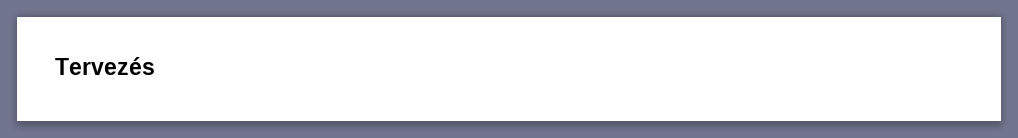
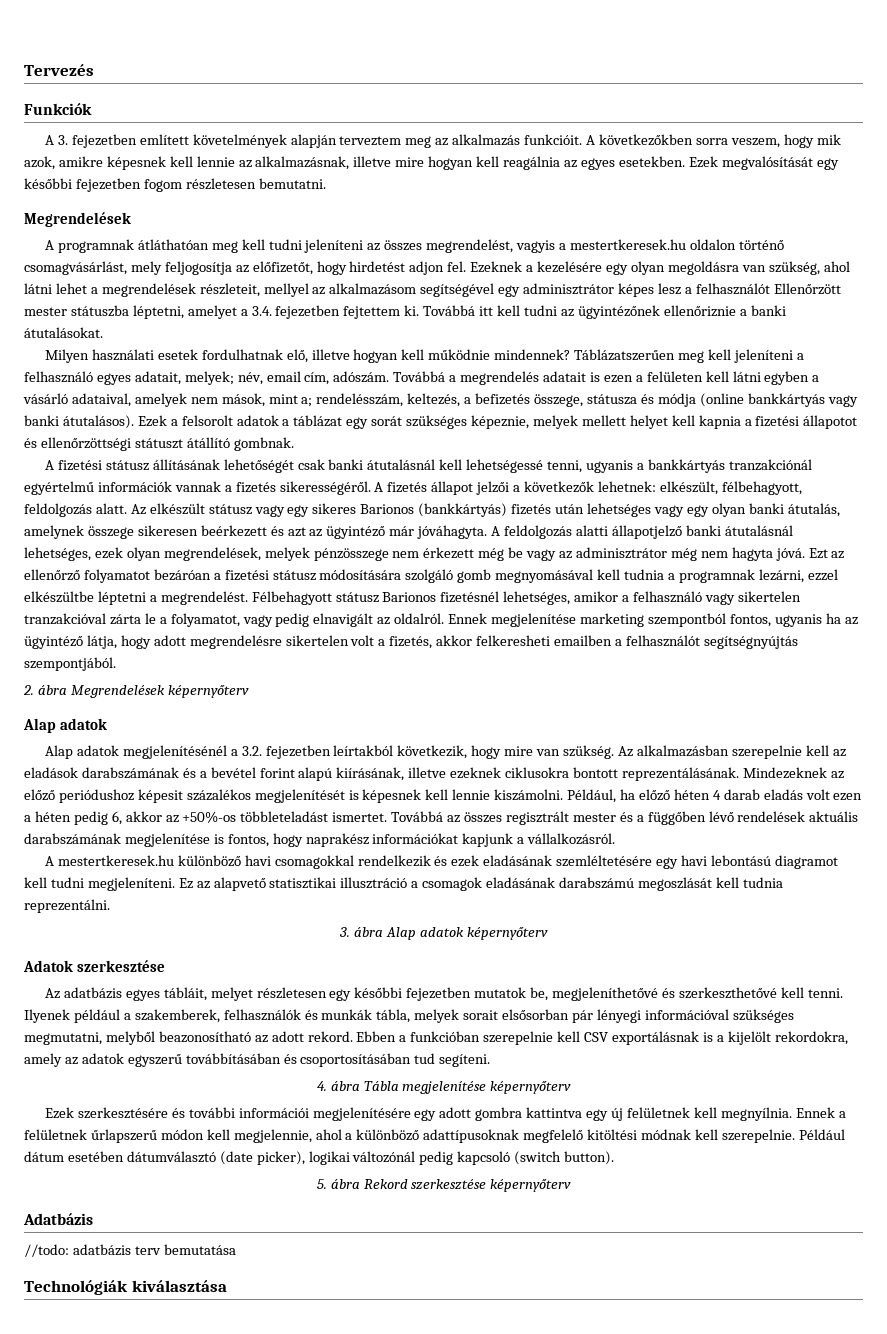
(155, 66) none -> [24,103,92,115] [44,134,841,148] [24,156,839,170] [24,178,326,192] [24,212,131,227] [44,239,784,253] [24,261,850,275] [24,283,841,297] [24,305,786,319] [24,327,103,338] [44,349,804,363] [24,371,820,385] [23,393,858,407] [24,415,858,429] [24,437,294,451] [44,459,812,473] [24,481,802,495] [24,503,840,517] [24,525,793,539] [24,547,845,561] [24,569,838,583] [24,591,801,605] [24,613,858,627] [24,635,798,649] [24,657,116,671] [23,685,249,698] [23,718,108,733] [44,745,846,759] [24,767,844,781] [24,789,863,803] [24,811,859,825] [24,833,616,847] [44,855,838,869] [24,877,783,891] [24,899,110,913] [339,927,548,940] [23,960,166,972] [44,987,843,1001] [24,1009,794,1023] [24,1031,848,1045] [24,1053,491,1067] [316,1081,572,1094] [44,1107,846,1121] [24,1129,845,1143] [24,1151,615,1165] [316,1179,572,1192] [23,1213,93,1225] [24,1244,236,1257] [24,1280,227,1295] // Funkciók // A 3. fejezetben említett követelmények alapján terveztem meg az alkalmazás funkcióit. A következőkben sorra veszem, hogy mik azok, amikre képesnek kell lennie az alkalmazásnak, illetve mire hogyan kell reagálnia az egyes esetekben. Ezek megvalósítását egy későbbi fejezetben fogom részletesen bemutatni. // Megrendelések // A programnak átláthatóan meg kell tudni jeleníteni az összes megrendelést, vagyis a mestertkeresek.hu oldalon történő csomagvásárlást, mely feljogosítja az előfizetőt, hogy hirdetést adjon fel. Ezeknek a kezelésére egy olyan megoldásra van szükség, ahol látni lehet a megrendelések részleteit, mellyel az alkalmazásom segítségével egy adminisztrátor képes lesz a felhasználót Ellenőrzött mester státuszba léptetni, amelyet a 3.4. fejezetben fejtettem ki. Továbbá itt kell tudni az ügyintézőnek ellenőriznie a banki átutalásokat. // Milyen használati esetek fordulhatnak elő, illetve hogyan kell működnie mindennek? Táblázatszerűen meg kell jeleníteni a felhasználó egyes adatait, melyek; név, email cím, adószám. Továbbá a megrendelés adatait is ezen a felületen kell látni egyben a vásárló adataival, amelyek nem mások, mint a; rendelésszám, keltezés, a befizetés összege, státusza és módja (online bankkártyás vagy banki átutalásos). Ezek a felsorolt adatok a táblázat egy sorát szükséges képeznie, melyek mellett helyet kell kapnia a fizetési állapotot és ellenőrzöttségi státuszt átállító gombnak. // A fizetési státusz állításának lehetőségét csak banki átutalásnál kell lehetségessé tenni, ugyanis a bankkártyás tranzakciónál egyértelmű információk vannak a fizetés sikerességéről. A fizetés állapot jelzői a következők lehetnek: elkészült, félbehagyott, feldolgozás alatt. Az elkészült státusz vagy egy sikeres Barionos (bankkártyás) fizetés után lehetséges vagy egy olyan banki átutalás, amelynek összege sikeresen beérkezett és azt az ügyintéző már jóváhagyta. A feldolgozás alatti állapotjelző banki átutalásnál lehetséges, ezek olyan megrendelések, melyek pénzösszege nem érkezett még be vagy az adminisztrátor még nem hagyta jóvá. Ezt az ellenőrző folyamatot bezáróan a fizetési státusz módosítására szolgáló gomb megnyomásával kell tudnia a programnak lezárni, ezzel elkészültbe léptetni a megrendelést. Félbehagyott státusz Barionos fizetésnél lehetséges, amikor a felhasználó vagy sikertelen tranzakcióval zárta le a folyamatot, vagy pedig elnavigált az oldalról. Ennek megjelenítése marketing szempontból fontos, ugyanis ha az ügyintéző látja, hogy adott megrendelésre sikertelen volt a fizetés, akkor felkeresheti emailben a felhasználót segítségnyújtás szempontjából. // 2. ábra Megrendelések képernyőterv // Alap adatok // Alap adatok megjelenítésénél a 3.2. fejezetben leírtakból következik, hogy mire van szükség. Az alkalmazásban szerepelnie kell az eladások darabszámának és a bevétel forint alapú kiírásának, illetve ezeknek ciklusokra bontott reprezentálásának. Mindezeknek az előző periódushoz képesit százalékos megjelenítését is képesnek kell lennie kiszámolni. Például, ha előző héten 4 darab eladás volt ezen a héten pedig 6, akkor az +50%-os többleteladást ismertet. Továbbá az összes regisztrált mester és a függőben lévő rendelések aktuális darabszámának megjelenítése is fontos, hogy naprakész információkat kapjunk a vállalkozásról. // A mestertkeresek.hu különböző havi csomagokkal rendelkezik és ezek eladásának szemléltetésére egy havi lebontású diagramot kell tudni megjeleníteni. Ez az alapvető statisztikai illusztráció a csomagok eladásának darabszámú megoszlását kell tudnia reprezentálni. // 3. ábra Alap adatok képernyőterv // Adatok szerkesztése // Az adatbázis egyes tábláit, melyet részletesen egy későbbi fejezetben mutatok be, megjeleníthetővé és szerkeszthetővé kell tenni. Ilyenek például a szakemberek, felhasználók és munkák tábla, melyek sorait elsősorban pár lényegi információval szükséges megmutatni, melyből beazonosítható az adott rekord. Ebben a funkcióban szerepelnie kell CSV exportálásnak is a kijelölt rekordokra, amely az adatok egyszerű továbbításában és csoportosításában tud segíteni. // 4. ábra Tábla megjelenítése képernyőterv // Ezek szerkesztésére és további információi megjelenítésére egy adott gombra kattintva egy új felületnek kell megnyílnia. Ennek a felületnek űrlapszerű módon kell megjelennie, ahol a különböző adattípusoknak megfelelő kitöltési módnak kell szerepelnie. Például dátum esetében dátumválasztó (date picker), logikai változónál pedig kapcsoló (switch button). // 5. ábra Rekord szerkesztése képernyőterv // Adatbázis // //todo: adatbázis terv bemutatása // Technológiák kiválasztása

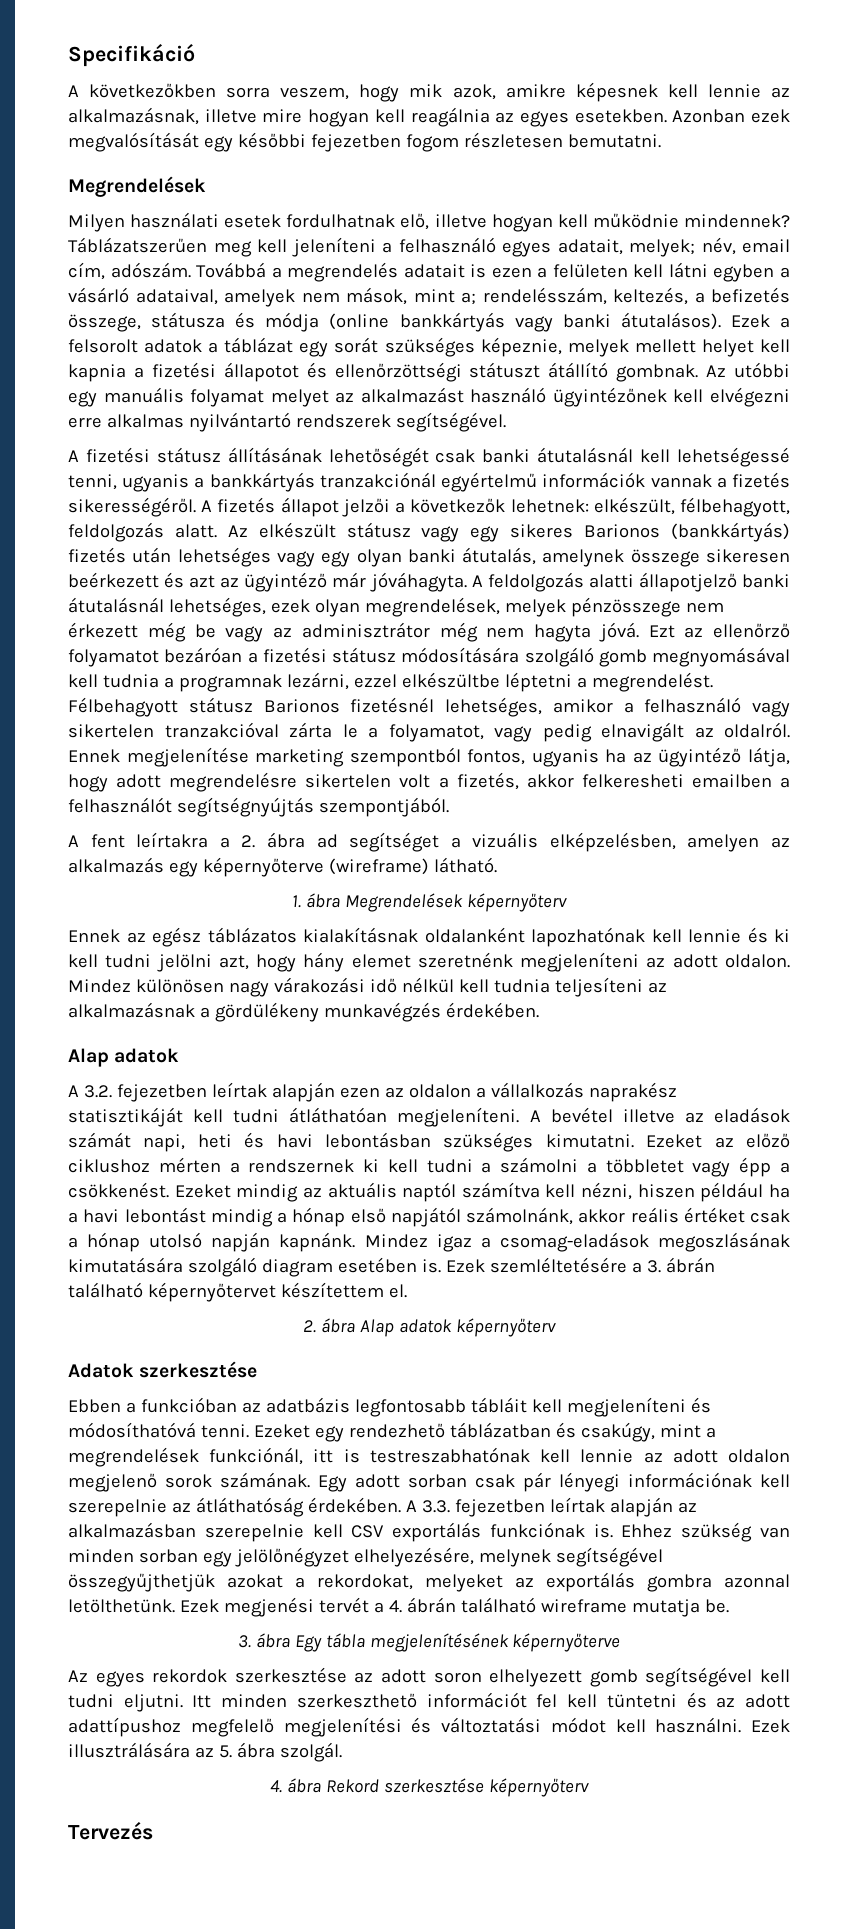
[24,64,94,76] [24,103,92,115] [44,134,583,148] Tervezés // Funkciók // A 3. fejezetben említett követelmények alapján terveztem meg az alkalmazás funkcióit. -> [68,44,195,67] Specifikáció //
[688,156,718,168] Ezek -> [672,109,790,123] Azonban ezek
[44,239,784,253] [24,261,850,275] [24,283,841,297] [24,305,786,319] [24,327,103,338] // A programnak átláthatóan meg kell tudni jeleníteni az összes megrendelést, vagyis a mestertkeresek.hu oldalon történő csomagvásárlást, mely feljogosítja az előfizetőt, hogy hirdetést adjon fel. Ezeknek a kezelésére egy olyan megoldásra van szükség, ahol látni lehet a megrendelések részleteit, mellyel az alkalmazásom segítségével egy adminisztrátor képes lesz a felhasználót Ellenőrzött mester státuszba léptetni, amelyet a 3.4. fejezetben fejtettem ki. Továbbá itt kell tudni az ügyintézőnek ellenőriznie a banki átutalásokat. -> (206, 186) none
(294, 444) none -> [706,362,790,378] [68,387,790,407] [68,412,506,432] Az utóbbi egy manuális folyamat melyet az alkalmazást használó ügyintézőnek kell elvégezni erre alkalmas nyilvántartó rendszerek segítségével.
[23,685,249,698] [23,718,108,733] [44,745,846,759] [24,767,844,781] [24,789,863,803] [24,811,859,825] [24,833,616,847] [44,855,838,869] [24,877,783,891] [24,899,110,913] [339,927,351,937] 2. ábra Megrendelések képernyőterv // Alap adatok // Alap adatok megjelenítésénél a 3.2. fejezetben leírtakból következik, hogy mire van szükség. Az alkalmazásban szerepelnie kell az eladások darabszámának és a bevétel forint alapú kiírásának, illetve ezeknek ciklusokra bontott reprezentálásának. Mindezeknek az előző periódushoz képesit százalékos megjelenítését is képesnek kell lennie kiszámolni. Például, ha előző héten 4 darab eladás volt ezen a héten pedig 6, akkor az +50%-os többleteladást ismertet. Továbbá az összes regisztrált mester és a függőben lévő rendelések aktuális darabszámának megjelenítése is fontos, hogy naprakész információkat kapjunk a vállalkozásról. // A mestertkeresek.hu különböző havi csomagokkal rendelkezik és ezek eladásának szemléltetésére egy havi lebontású diagramot kell tudni megjeleníteni. Ez az alapvető statisztikai illusztráció a csomagok eladásának darabszámú megoszlását kell tudnia reprezentálni. // 3. -> [68,832,790,852] [68,857,497,877] [292,893,567,912] [68,927,790,947] [68,952,790,972] [68,977,667,997] [68,1002,539,1022] [68,1048,180,1067] [68,1082,677,1102] [68,1107,790,1127] [68,1132,790,1152] [68,1157,790,1177] [68,1182,790,1202] [68,1207,790,1227] [68,1232,790,1252] [68,1257,715,1277] [68,1282,407,1302] [303,1320,317,1333] A fent leírtakra a 2. ábra ad segítséget a vizuális elképzelésben, amelyen az alkalmazás egy képernyőterve (wireframe) látható. // 1. ábra Megrendelések képernyőterv // Ennek az egész táblázatos kialakításnak oldalanként lapozhatónak kell lennie és ki kell tudni jelölni azt, hogy hány elemet szeretnénk megjeleníteni az adott oldalon. Mindez különösen nagy várakozási idő nélkül kell tudnia teljesíteni az alkalmazásnak a gördülékeny munkavégzés érdekében. // Alap adatok // A 3.2. fejezetben leírtak alapján ezen az oldalon a vállalkozás naprakész statisztikáját kell tudni átláthatóan megjeleníteni. A bevétel illetve az eladások számát napi, heti és havi lebontásban szükséges kimutatni. Ezeket az előző ciklushoz mérten a rendszernek ki kell tudni a számolni a többletet vagy épp a csökkenést. Ezeket mindig az aktuális naptól számítva kell nézni, hiszen például ha a havi lebontást mindig a hónap első napjától számolnánk, akkor reális értéket csak a hónap utolsó napján kapnánk. Mindez igaz a csomag-eladások megoszlásának kimutatására szolgáló diagram esetében is. Ezek szemléltetésére a 3. ábrán található képernyőtervet készítettem el. // 2.
[44,987,843,1001] [24,1009,794,1023] [24,1031,848,1045] [24,1053,491,1067] [316,1081,572,1094] [44,1107,846,1121] [24,1129,845,1143] [24,1151,615,1165] [316,1179,572,1192] [23,1213,93,1225] [24,1244,236,1257] [24,1280,227,1295] Az adatbázis egyes tábláit, melyet részletesen egy későbbi fejezetben mutatok be, megjeleníthetővé és szerkeszthetővé kell tenni. Ilyenek például a szakemberek, felhasználók és munkák tábla, melyek sorait elsősorban pár lényegi információval szükséges megmutatni, melyből beazonosítható az adott rekord. Ebben a funkcióban szerepelnie kell CSV exportálásnak is a kijelölt rekordokra, amely az adatok egyszerű továbbításában és csoportosításában tud segíteni. // 4. ábra Tábla megjelenítése képernyőterv // Ezek szerkesztésére és további információi megjelenítésére egy adott gombra kattintva egy új felületnek kell megnyílnia. Ennek a felületnek űrlapszerű módon kell megjelennie, ahol a különböző adattípusoknak megfelelő kitöltési módnak kell szerepelnie. Például dátum esetében dátumválasztó (date picker), logikai változónál pedig kapcsoló (switch button). // 5. ábra Rekord szerkesztése képernyőterv // Adatbázis // //todo: adatbázis terv bemutatása // Technológiák kiválasztása -> [68,1397,711,1417] [68,1422,716,1442] [68,1447,790,1467] [68,1472,790,1492] [68,1497,697,1517] [68,1522,791,1542] [68,1547,663,1567] [68,1572,790,1592] [68,1597,729,1617] [237,1633,621,1652] [68,1667,791,1687] [68,1692,791,1712] [68,1717,790,1737] [68,1742,342,1762] [270,1778,589,1797] [68,1822,153,1840] Ebben a funkcióban az adatbázis legfontosabb tábláit kell megjeleníteni és módosíthatóvá tenni. Ezeket egy rendezhető táblázatban és csakúgy, mint a megrendelések funkciónál, itt is testreszabhatónak kell lennie az adott oldalon megjelenő sorok számának. Egy adott sorban csak pár lényegi információnak kell szerepelnie az átláthatóság érdekében. A 3.3. fejezetben leírtak alapján az alkalmazásban szerepelnie kell CSV exportálás funkciónak is. Ehhez szükség van minden sorban egy jelölőnégyzet elhelyezésére, melynek segítségével összegyűjthetjük azokat a rekordokat, melyeket az exportálás gombra azonnal letölthetünk. Ezek megjenési tervét a 4. ábrán található wireframe mutatja be. // 3. ábra Egy tábla megjelenítésének képernyőterve // Az egyes rekordok szerkesztése az adott soron elhelyezett gomb segítségével kell tudni eljutni. Itt minden szerkeszthető információt fel kell tüntetni és az adott adattípushoz megfelelő megjelenítési és változtatási módot kell használni. Ezek illusztrálására az 5. ábra szolgál. // 4. ábra Rekord szerkesztése képernyőterv // Tervezés

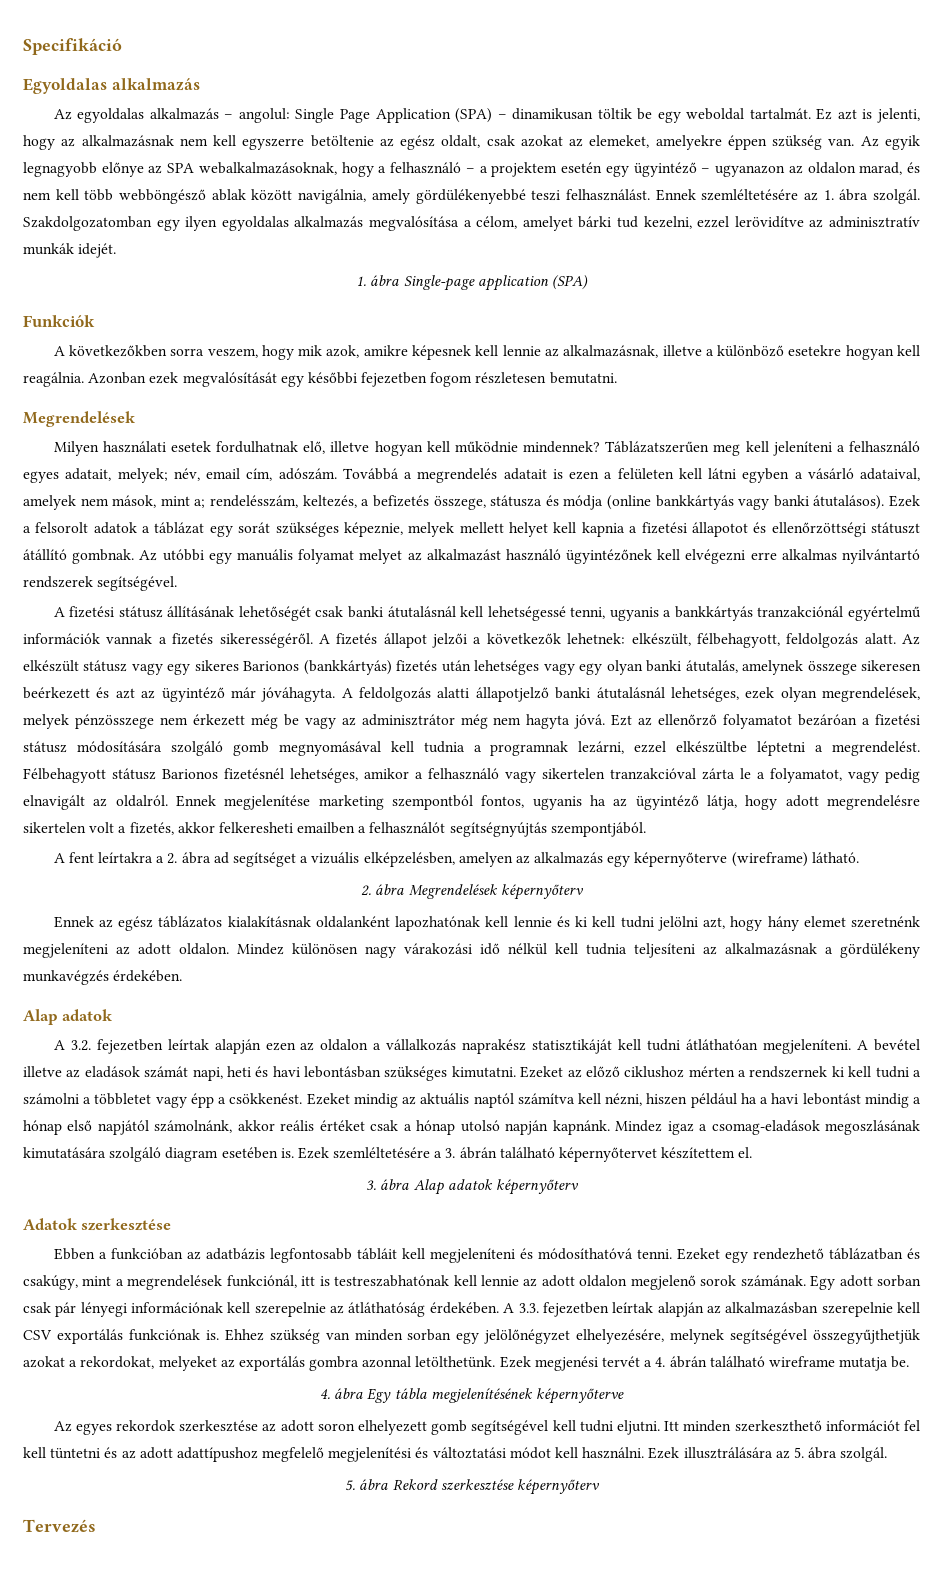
(195, 55) none -> [23,78,200,94] [53,108,920,123] [23,135,921,150] [23,162,920,177] [23,189,920,204] [23,216,921,231] [23,243,117,258] [356,275,588,291] [23,315,95,327] // Egyoldalas alkalmazás // Az egyoldalas alkalmazás – angolul: Single Page Application (SPA) – dinamikusan töltik be egy weboldal tartalmát. Ez azt is jelenti, hogy az alkalmazásnak nem kell egyszerre betöltenie az egész oldalt, csak azokat az elemeket, amelyekre éppen szükség van. Az egyik legnagyobb előnye az SPA webalkalmazásoknak, hogy a felhasználó – a projektem esetén egy ügyintéző – ugyanazon az oldalon marad, és nem kell több webböngésző ablak között navigálnia, amely gördülékenyebbé teszi felhasználást. Ennek szemléltetésére az 1. ábra szolgál. Szakdolgozatomban egy ilyen egyoldalas alkalmazás megvalósítása a célom, amelyet bárki tud kezelni, ezzel lerövidítve az adminisztratív munkák idejét. // 1. ábra Single-page application (SPA) // Funkciók
[262,107,667,127] mire hogyan kell reagálnia az egyes esetekben. -> [705,345,921,360] [23,372,84,387] a különböző esetekre hogyan kell reagálnia.
[292,895,302,908] 1. -> [361,885,372,896] 2.
[303,1320,317,1333] 2. -> [366,1180,377,1190] 3.
[237,1635,251,1648] 3. -> [320,1389,331,1399] 4.
[270,1780,283,1793] 4. -> [345,1480,356,1491] 5.

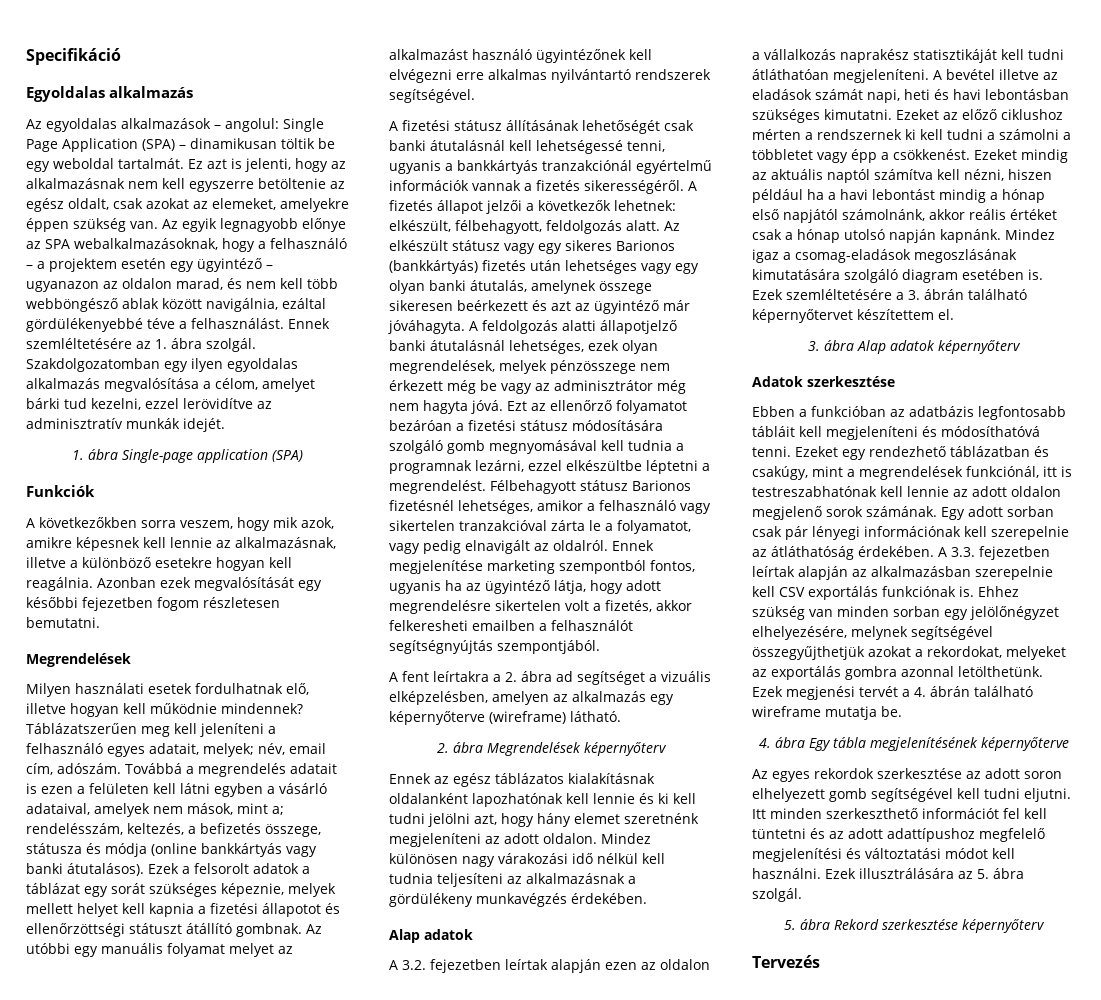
[149,108,219,120] alkalmazás -> [121,118,211,129] alkalmazások
[371,189,561,204] amely gördülékenyebbé teszi -> [282,298,326,309] [26,318,187,332] ezáltal gördülékenyebbé téve a

